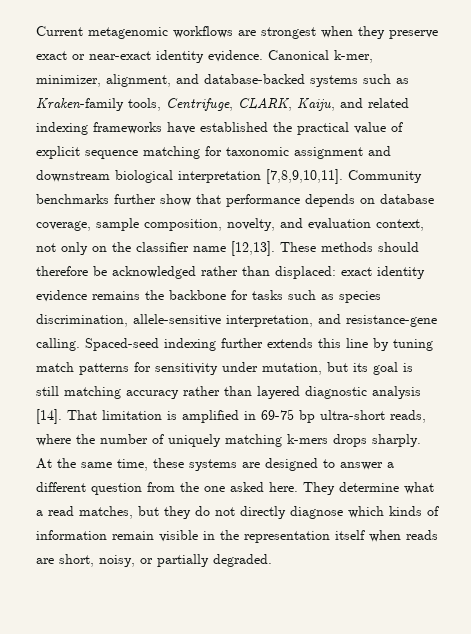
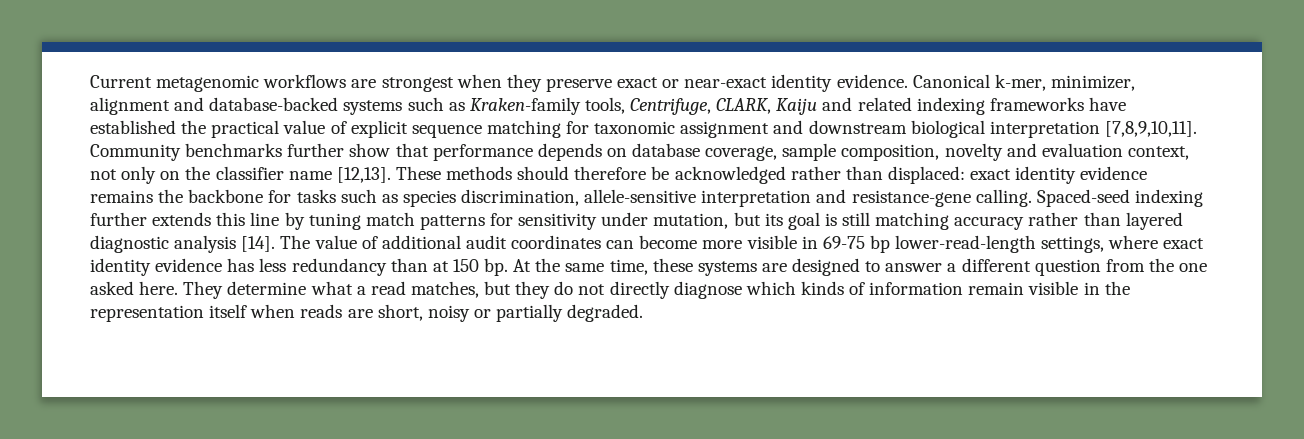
[106,74,171,87] alignment, -> [90,97,170,115] alignment
[297,98,335,111] Kaiju, -> [776,98,818,115] Kaiju
[227,218,275,231] novelty, -> [944,143,1003,161] novelty
[226,315,313,327] interpretation, -> [701,190,812,207] interpretation
[67,409,426,423] [36,434,421,447] That limitation is amplified in 69-75 bp ultra-short reads, where the number of uniquely matching k-mers drops sharply. -> [280,235,1205,253] [90,258,509,276] The value of additional audit coordinates can become more visible in 69-75 bp lower-read-length settings, where exact identity evidence has less redundancy than at 150 bp.
[99,555,135,567] noisy, -> [427,305,470,322] noisy

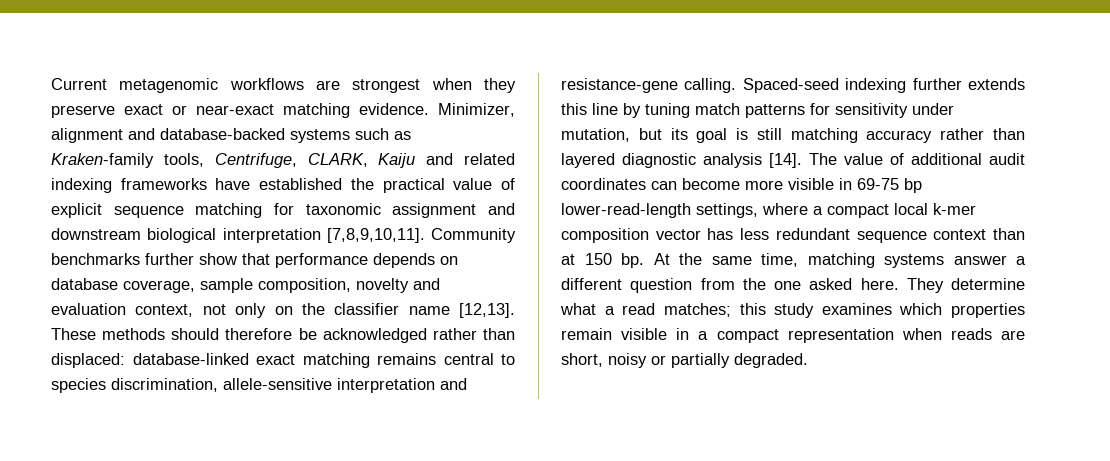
[771,74,1135,92] identity evidence. Canonical k-mer, minimizer, -> [283,103,515,118] matching evidence. Minimizer,
[970,166,1148,184] [90,189,398,203] exact identity evidence remains the backbone for tasks such as -> [132,353,515,368] database-linked exact matching remains central to
[1163,238,1205,249] [90,258,387,276] exact identity evidence has less redundancy -> [813,203,976,218] [561,228,987,243] a compact local k-mer composition vector has less redundant sequence context
[652,258,881,276] these systems are designed to -> [807,253,944,268] matching systems
[410,281,1130,299] [90,304,248,322] matches, but they do not directly diagnose which kinds of information remain visible in the representation itself -> [663,303,1025,318] [561,328,894,343] matches; this study examines which properties remain visible in a compact representation

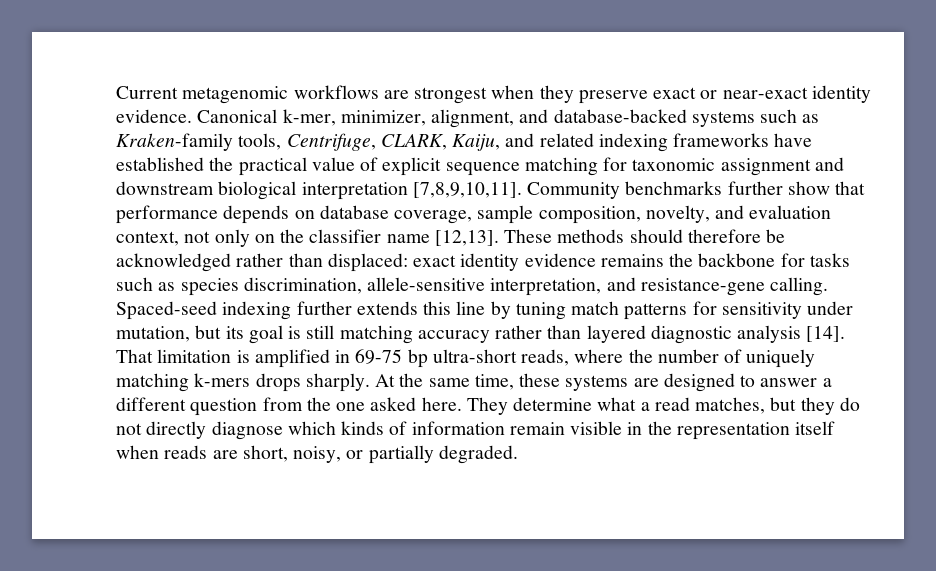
[283,103,515,118] [51,128,123,143] matching evidence. Minimizer, alignment -> [811,85,871,103] [116,109,515,128] identity evidence. Canonical k-mer, minimizer, alignment,
[378,153,416,168] Kaiju -> [452,134,501,151] Kaiju,
[356,278,409,293] novelty -> [645,205,710,223] novelty,
[132,353,515,368] database-linked exact matching remains central to -> [413,253,850,271] [116,277,176,291] exact identity evidence remains the backbone for tasks such as
[337,378,435,393] interpretation -> [490,278,602,296] interpretation,
[809,153,1025,165] [561,178,922,193] [561,203,976,218] [561,228,1025,243] [561,253,944,268] The value of additional audit coordinates can become more visible in 69-75 bp lower-read-length settings, where a compact local k-mer composition vector has less redundant sequence context than at 150 bp. At the same time, matching systems -> [116,349,816,368] [116,373,756,392] That limitation is amplified in 69-75 bp ultra-short reads, where the number of uniquely matching k-mers drops sharply. At the same time, these systems are designed to
[663,303,1025,318] [561,328,894,343] matches; this study examines which properties remain visible in a compact representation -> [695,397,860,415] [116,421,836,440] matches, but they do not directly diagnose which kinds of information remain visible in the representation itself
[608,353,647,368] noisy -> [293,446,342,463] noisy,

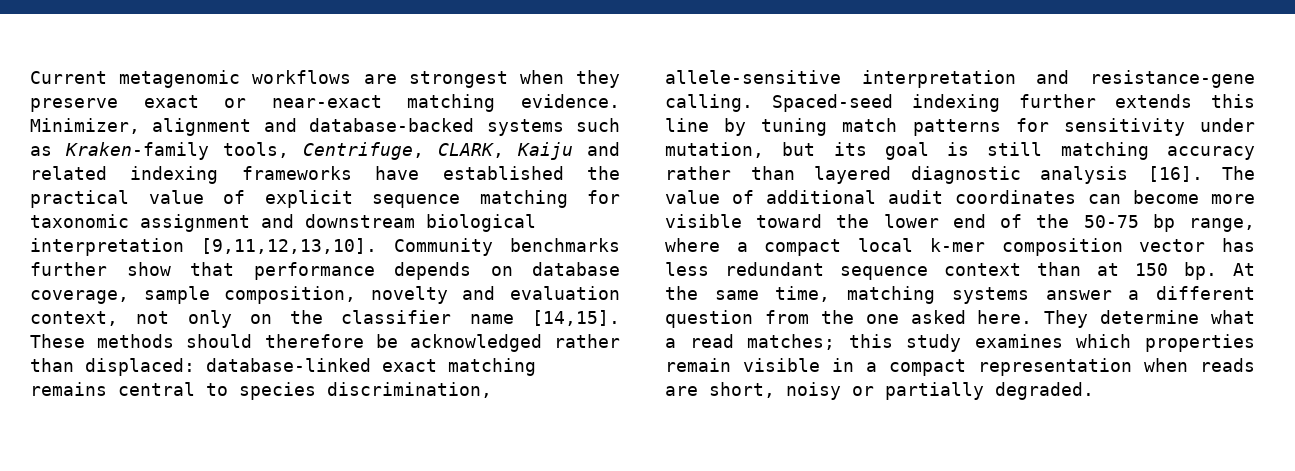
[811,85,871,103] [116,109,515,128] identity evidence. Canonical k-mer, minimizer, alignment, -> [407,94,620,112] [30,118,252,136] matching evidence. Minimizer, alignment
[452,134,501,151] Kaiju, -> [517,142,573,160] Kaiju
[412,182,522,198] [7,8,9,10,11]. -> [201,238,377,254] [9,11,12,13,10].
[645,205,710,223] novelty, -> [370,286,448,304] novelty
[434,230,499,246] [12,13]. -> [532,310,620,326] [14,15].
[413,253,850,271] [116,277,176,291] exact identity evidence remains the backbone for tasks such as -> [206,358,536,376] [30,382,228,396] database-linked exact matching remains central to
[490,278,602,296] interpretation, -> [861,70,1016,88] interpretation
[806,326,846,342] [116,349,816,368] [116,373,756,392] [14]. That limitation is amplified in 69-75 bp ultra-short reads, where the number of uniquely matching k-mers drops sharply. At the same time, these systems are designed to -> [1147,166,1255,182] [665,190,1255,204] [665,214,1255,232] [665,238,1255,256] [665,262,1255,280] [665,286,1029,304] [16]. The value of additional audit coordinates can become more visible toward the lower end of the 50-75 bp range, where a compact local k-mer composition vector has less redundant sequence context than at 150 bp. At the same time, matching systems
[695,397,860,415] [116,421,836,440] matches, but they do not directly diagnose which kinds of information remain visible in the representation itself -> [747,334,1255,352] [665,358,1132,376] matches; this study examines which properties remain visible in a compact representation
[293,446,342,463] noisy, -> [786,382,841,400] noisy

